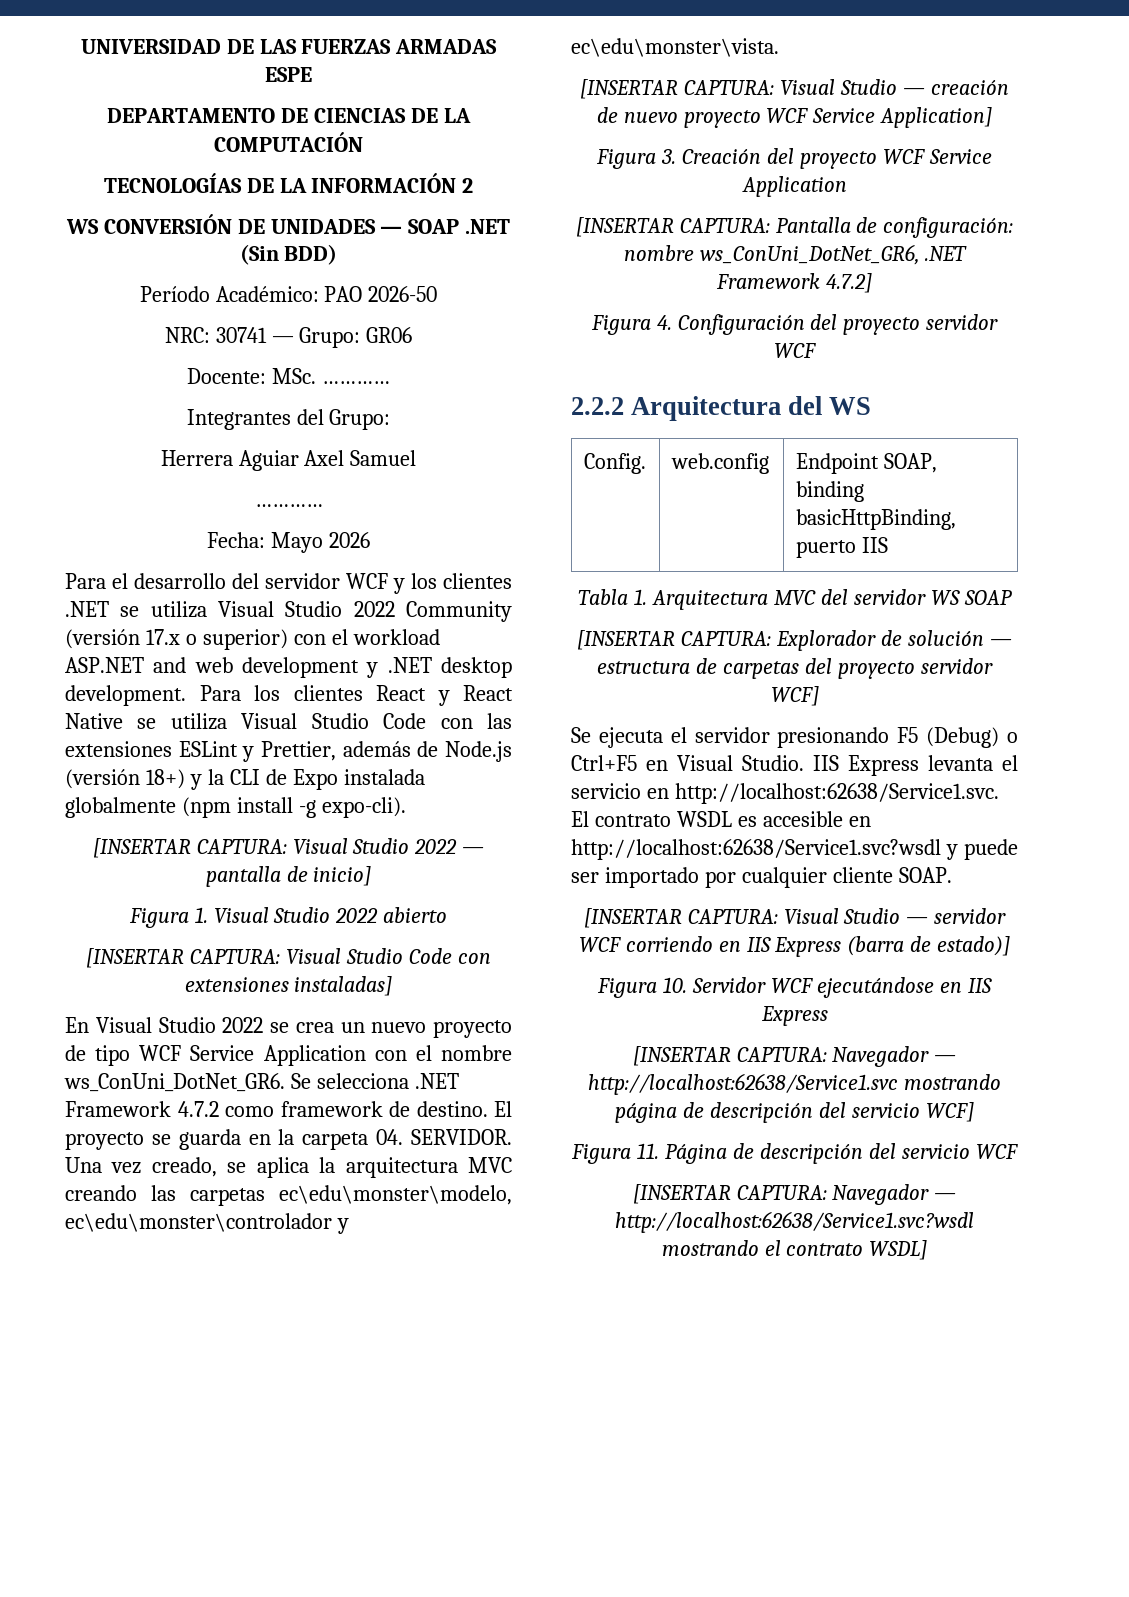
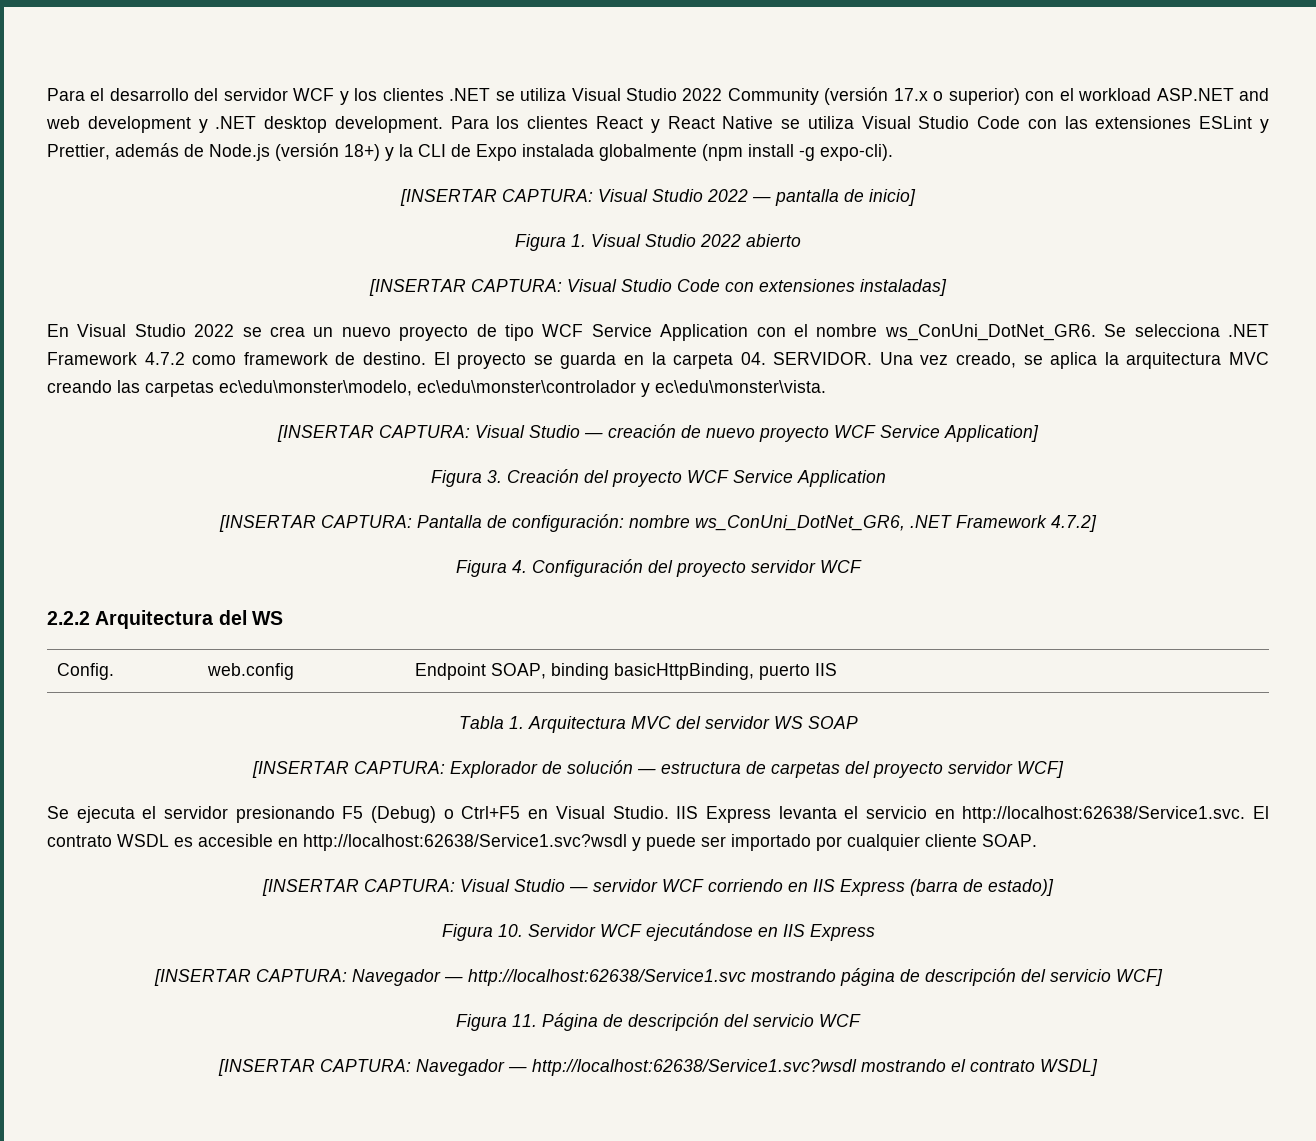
[80,39,498,54] [265,67,312,82] [107,108,471,123] [214,132,363,152] [103,173,474,193] [65,214,511,234] [239,244,338,265] [139,286,438,302] [164,327,413,348] [187,368,390,384] [186,409,391,430] [160,450,417,471] [254,504,323,507] [207,532,370,553] UNIVERSIDAD DE LAS FUERZAS ARMADAS ESPE // DEPARTAMENTO DE CIENCIAS DE LA COMPUTACIÓN // TECNOLOGÍAS DE LA INFORMACIÓN 2 // WS CONVERSIÓN DE UNIDADES — SOAP .NET (Sin BDD) // Período Académico: PAO 2026-50 // NRC: 30741 — Grupo: GR06 // Docente: MSc. ………… // Integrantes del Grupo: // Herrera Aguiar Axel Samuel // ………… // Fecha: Mayo 2026 // -> (47, 94) none

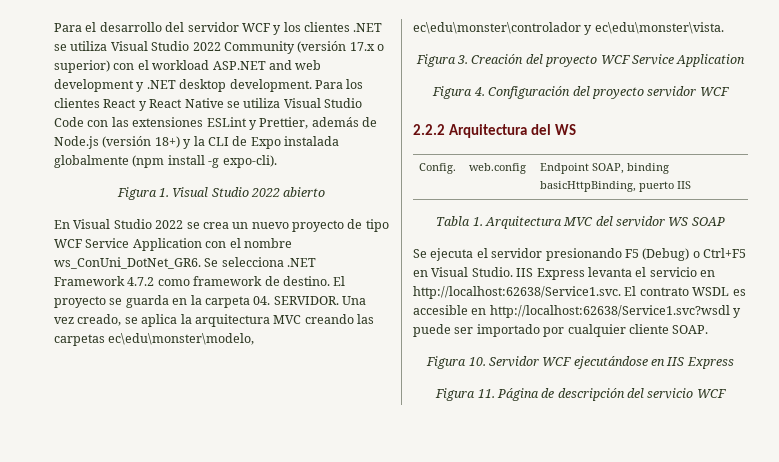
[400,189,916,206] // [INSERTAR CAPTURA: Visual Studio 2022 — pantalla de inicio] -> (277, 161) none
[369,279,947,296] // [INSERTAR CAPTURA: Visual Studio Code con extensiones instaladas] -> (326, 192) none
[277,424,1039,442] // [INSERTAR CAPTURA: Visual Studio — creación de nuevo proyecto WCF Service Application] -> (724, 28) none
[219,514,1097,532] // [INSERTAR CAPTURA: Pantalla de configuración: nombre ws_ConUni_DotNet_GR6, .NET Framework 4.7.2] -> (746, 60) none
[252,760,1064,778] // [INSERTAR CAPTURA: Explorador de solución — estructura de carpetas del proyecto servidor WCF] -> (725, 221) none
[262,879,1054,896] // [INSERTAR CAPTURA: Visual Studio — servidor WCF corriendo en IIS Express (barra de estado)] -> (709, 329) none
[153,968,1163,986] // [INSERTAR CAPTURA: Navegador — http://localhost:62638/Service1.svc mostrando página de descripción del servicio WCF] -> (734, 363) none
[218,1059,1098,1076] // [INSERTAR CAPTURA: Navegador — http://localhost:62638/Service1.svc?wsdl mostrando el contrato WSDL] -> (726, 393) none

